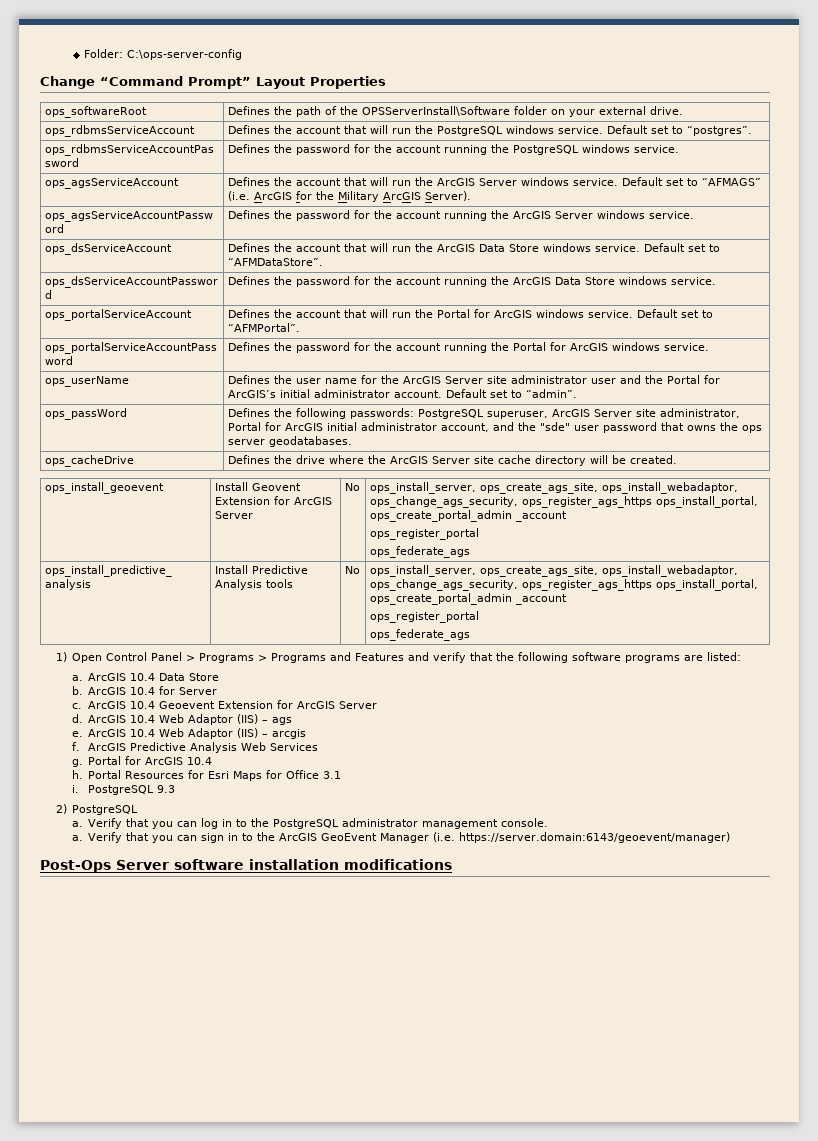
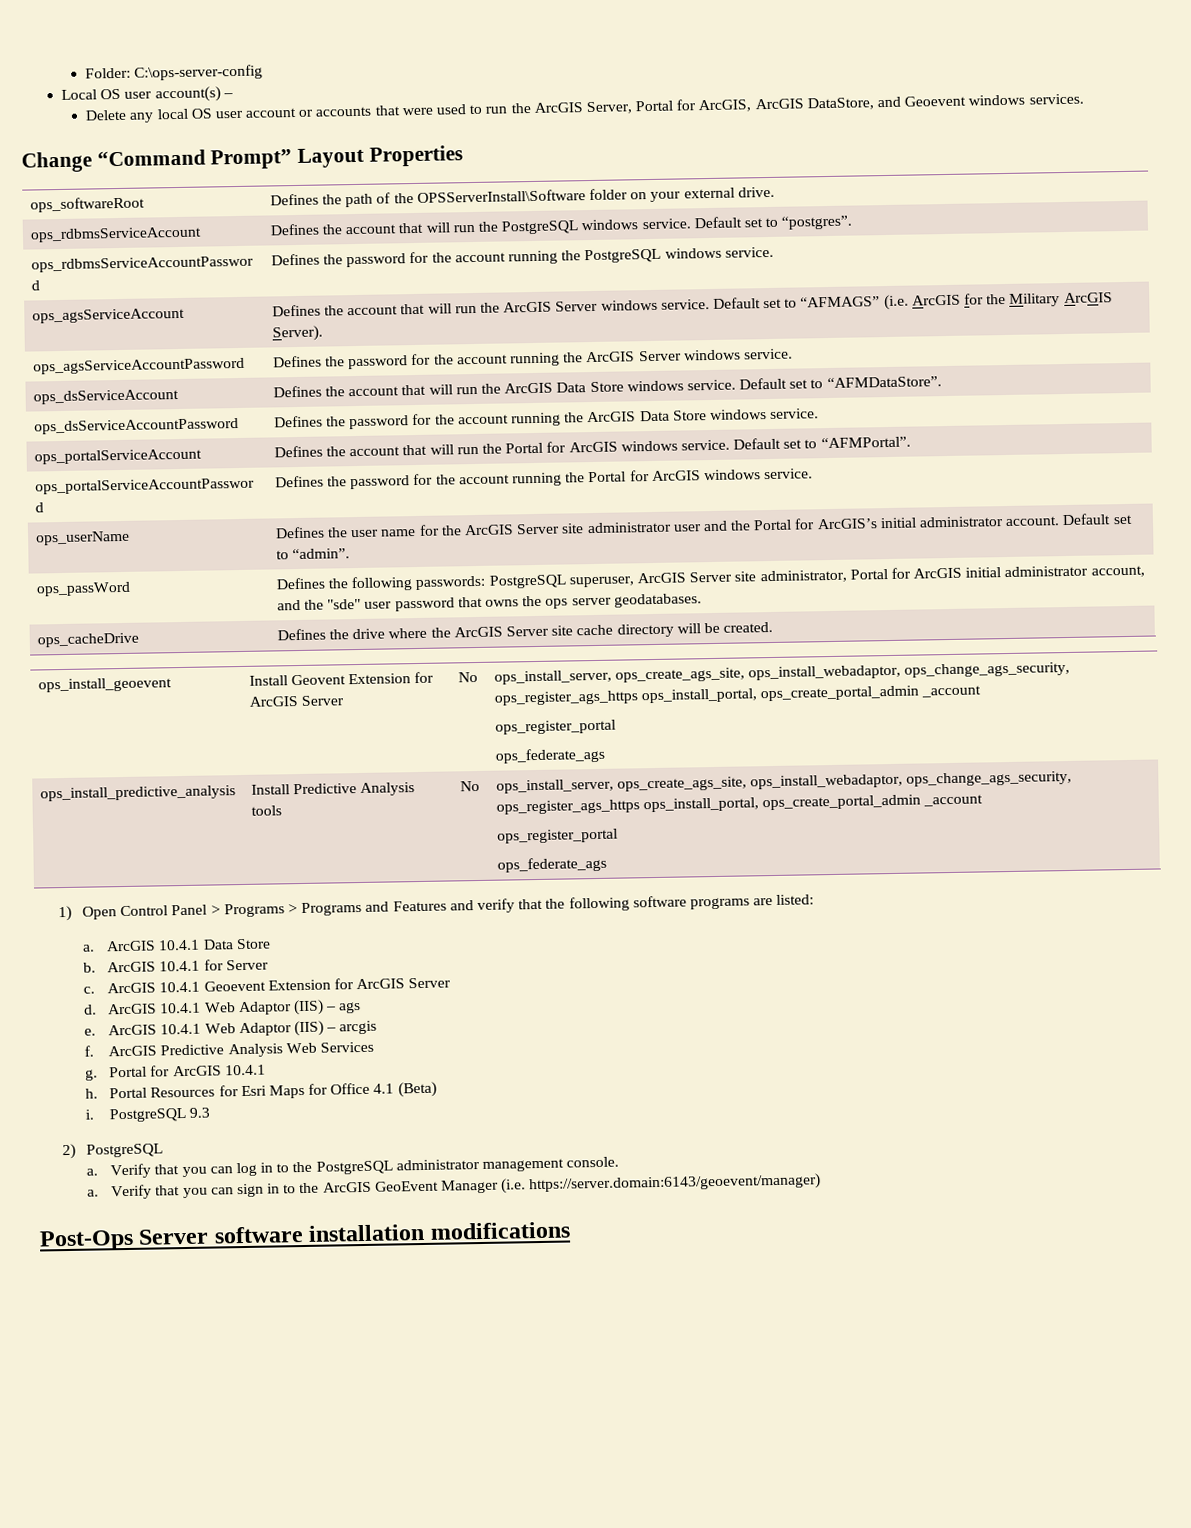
(243, 54) none -> [61,86,233,103] [85,93,1084,123] // Local OS user account(s) – // Delete any local OS user account or accounts that were used to run the ArcGIS Server, Portal for ArcGIS, ArcGIS DataStore, and Geoevent windows services.
[130,673,156,681] 10.4 -> [158,939,201,951] 10.4.1
[130,687,156,695] 10.4 -> [159,960,201,972] 10.4.1
[129,701,155,709] 10.4 -> [159,981,201,993] 10.4.1
[130,715,156,723] 10.4 -> [159,1002,202,1014] 10.4.1
[130,729,156,737] 10.4 -> [160,1023,202,1035] 10.4.1
[187,757,213,765] 10.4 -> [224,1064,266,1076] 10.4.1
[323,771,342,779] 3.1 -> [373,1081,437,1098] 4.1 (Beta)

